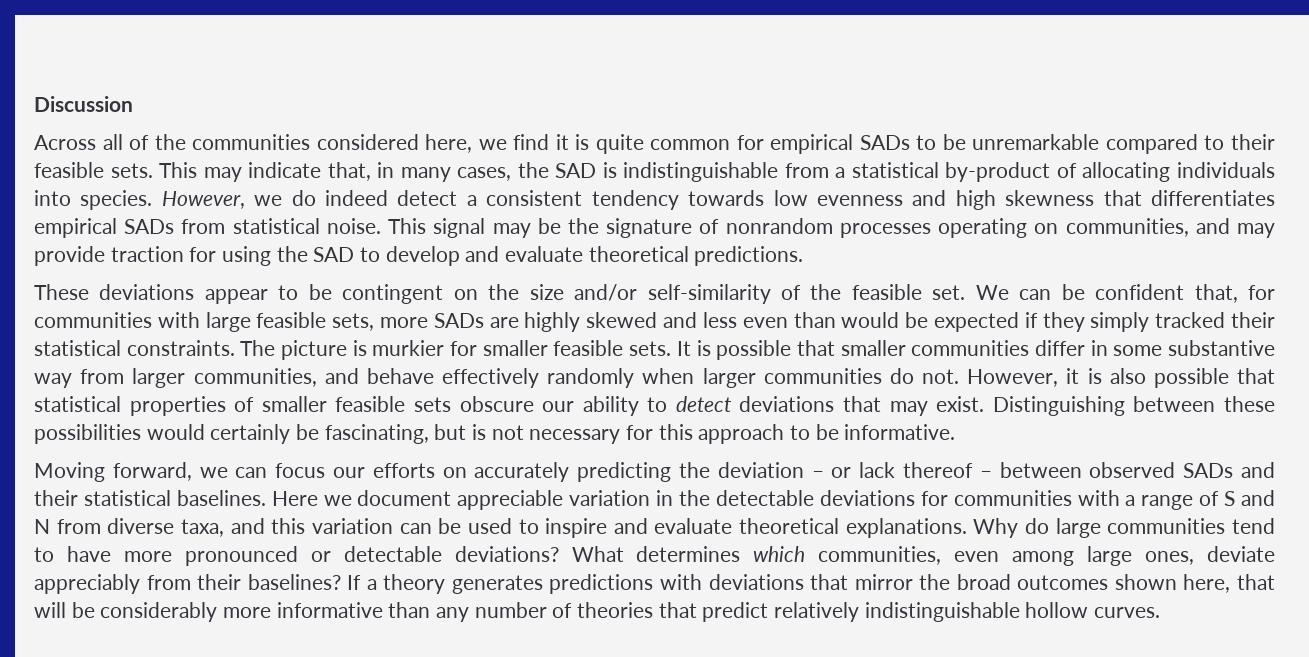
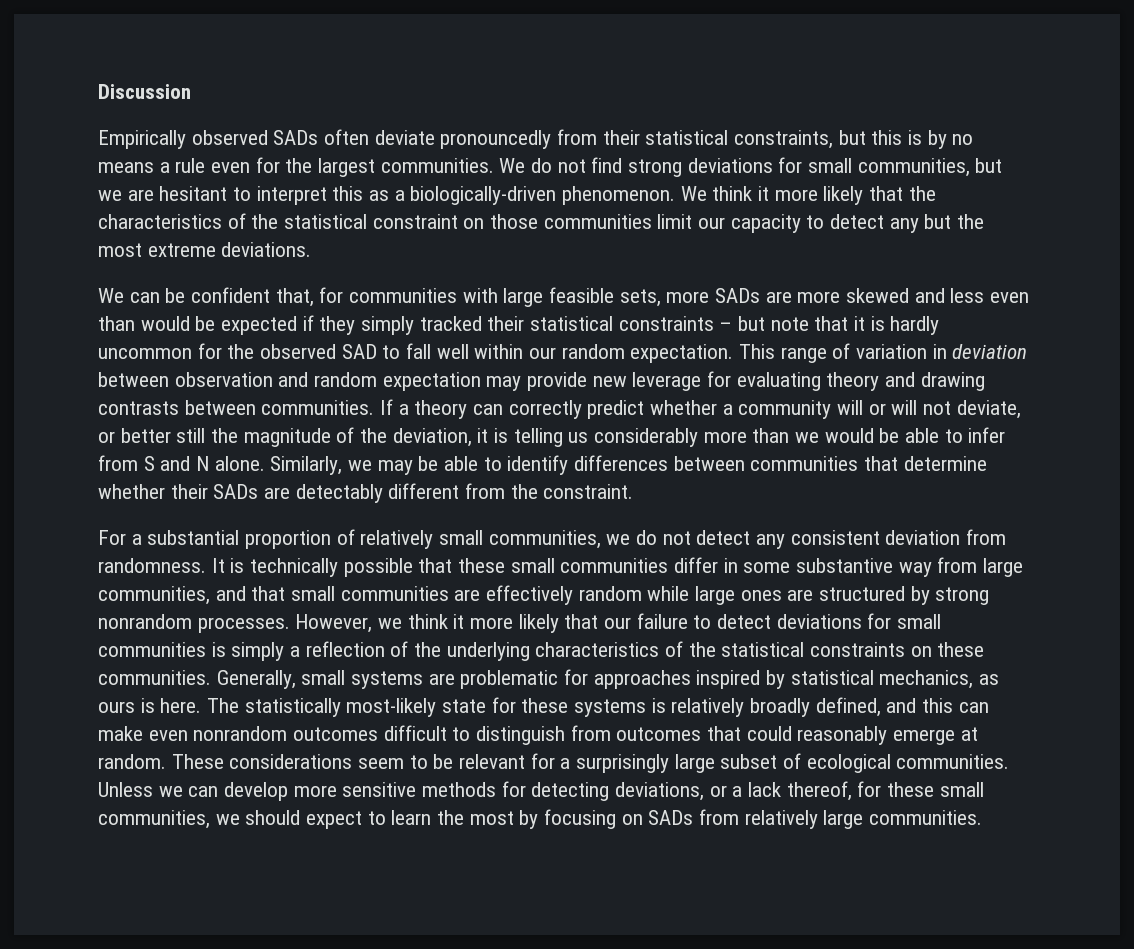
[34,134,1276,154] [34,162,1275,182] [34,190,1275,210] [34,218,1275,238] [34,246,804,266] [34,284,966,304] Across all of the communities considered here, we find it is quite common for empirical SADs to be unremarkable compared to their feasible sets. This may indicate that, in many cases, the SAD is indistinguishable from a statistical by-product of allocating individuals into species. However, we do indeed detect a consistent tendency towards low evenness and high skewness that differentiates empirical SADs from statistical noise. This signal may be the signature of nonrandom processes operating on communities, and may provide traction for using the SAD to develop and evaluate theoretical predictions. // These deviations appear to be contingent on the size and/or self-similarity of the feasible set. -> [98,129,974,149] [98,157,1003,177] [98,186,936,205] [98,213,985,233] [98,242,312,257] Empirically observed SADs often deviate pronouncedly from their statistical constraints, but this is by no means a rule even for the largest communities. We do not find strong deviations for small communities, but we are hesitant to interpret this as a biologically-driven phenomenon. We think it more likely that the characteristics of the statistical constraint on those communities limit our capacity to detect any but the most extreme deviations. //
[524,312,581,332] highly -> [797,291,841,303] more
[126,340,672,360] constraints. The picture is murkier for smaller feasible sets. -> [618,316,940,335] [98,343,1028,363] [98,371,985,391] [98,399,1021,419] [98,427,1006,447] [98,455,987,475] [98,483,634,503] [98,529,1007,549] [98,558,206,573] constraints – but note that it is hardly uncommon for the observed SAD to fall well within our random expectation. This range of variation in deviation between observation and random expectation may provide new leverage for evaluating theory and drawing contrasts between communities. If a theory can correctly predict whether a community will or will not deviate, or better still the magnitude of the deviation, it is telling us considerably more than we would be able to infer from S and N alone. Similarly, we may be able to identify differences between communities that determine whether their SADs are detectably different from the constraint. // For a substantial proportion of relatively small communities, we do not detect any consistent deviation from randomness.
[716,340,906,360] possible that smaller -> [250,558,555,577] technically possible that these small
[132,368,1276,388] [34,396,1275,416] [34,424,956,444] [34,462,1275,482] [34,490,1275,510] [34,518,1275,538] [34,546,1276,566] [34,574,1276,594] [34,602,1161,622] larger communities, and behave effectively randomly when larger communities do not. However, it is also possible that statistical properties of smaller feasible sets obscure our ability to detect deviations that may exist. Distinguishing between these possibilities would certainly be fascinating, but is not necessary for this approach to be informative. // Moving forward, we can focus our efforts on accurately predicting the deviation – or lack thereof – between observed SADs and their statistical baselines. Here we document appreciable variation in the detectable deviations for communities with a range of S and N from diverse taxa, and this variation can be used to inspire and evaluate theoretical explanations. Why do large communities tend to have more pronounced or detectable deviations? What determines which communities, even among large ones, deviate appreciably from their baselines? If a theory generates predictions with deviations that mirror the broad outcomes shown here, that will be considerably more informative than any number of theories that predict relatively indistinguishable hollow curves. -> [983,558,1024,577] [98,585,990,605] [98,613,942,633] [98,641,985,661] [98,669,1000,689] [98,697,989,717] [98,725,978,745] [98,753,1010,773] [98,781,984,801] [98,809,983,829] large communities, and that small communities are effectively random while large ones are structured by strong nonrandom processes. However, we think it more likely that our failure to detect deviations for small communities is simply a reflection of the underlying characteristics of the statistical constraints on these communities. Generally, small systems are problematic for approaches inspired by statistical mechanics, as ours is here. The statistically most-likely state for these systems is relatively broadly defined, and this can make even nonrandom outcomes difficult to distinguish from outcomes that could reasonably emerge at random. These considerations seem to be relevant for a surprisingly large subset of ecological communities. Unless we can develop more sensitive methods for detecting deviations, or a lack thereof, for these small communities, we should expect to learn the most by focusing on SADs from relatively large communities.

